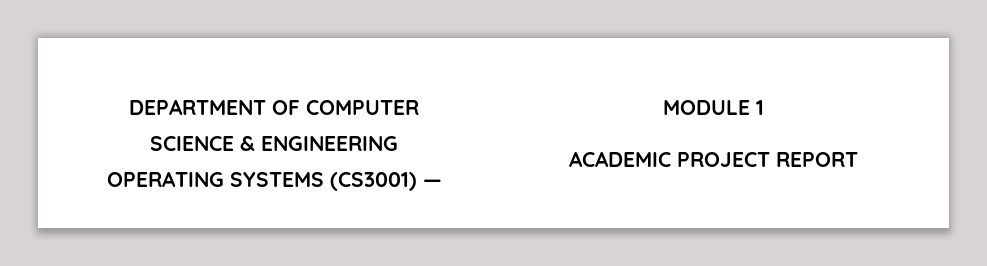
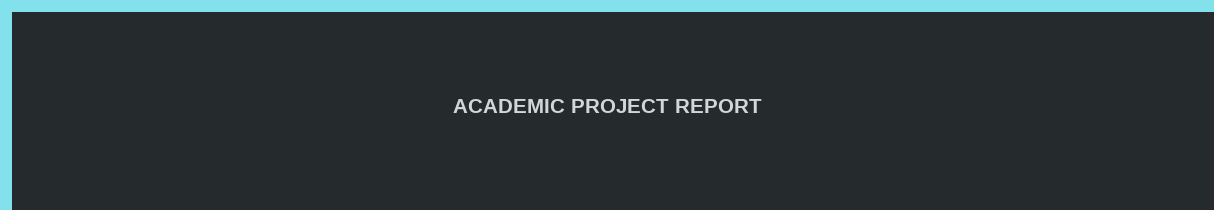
[129,99,419,115] [150,136,398,151] [106,171,442,191] [662,100,764,115] DEPARTMENT OF COMPUTER SCIENCE & ENGINEERING // OPERATING SYSTEMS (CS3001) — MODULE 1 // -> (452, 106) none

